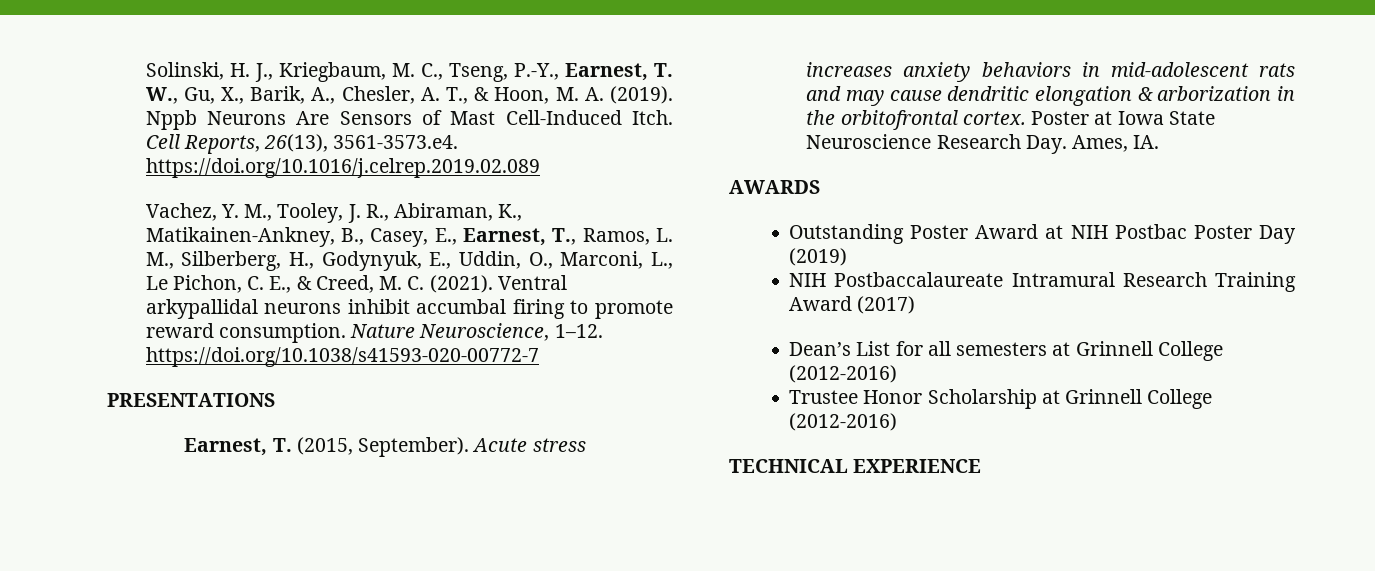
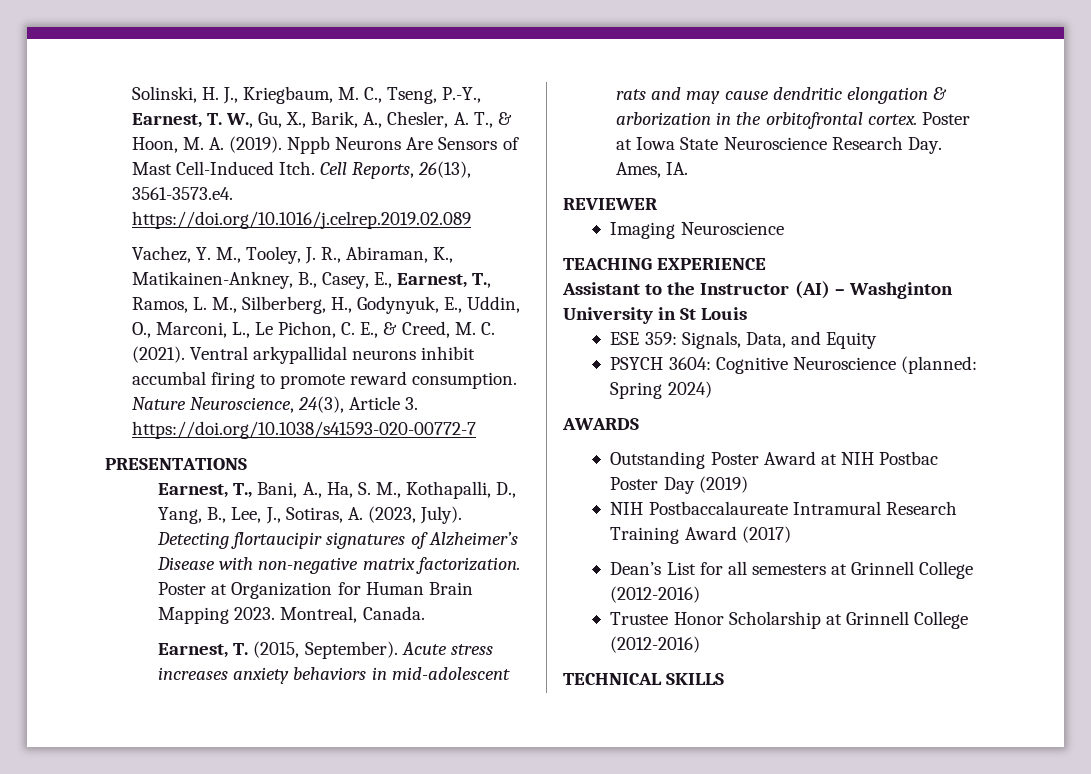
[554,324,603,338] 1–12. -> [297,396,419,413] 24(3), Article 3.
(275, 400) none -> [158,481,517,499] [158,506,463,524] [157,532,518,549] [157,557,520,574] [158,582,473,599] [158,606,425,624] // Earnest, T., Bani, A., Ha, S. M., Kothapalli, D., Yang, B., Lee, J., Sotiras, A. (2023, July). Detecting flortaucipir signatures of Alzheimer’s Disease with non-negative matrix factorization. Poster at Organization for Human Brain Mapping 2023. Montreal, Canada.
(1160, 142) none -> [563,198,657,210] [610,222,784,239] [563,258,767,270] [562,281,953,299] [563,307,748,324] [610,331,878,349] [610,356,977,374] [610,381,712,399] // REVIEWER // Imaging Neuroscience // TEACHING EXPERIENCE // Assistant to the Instructor (AI) – Washginton University in St Louis // ESE 359: Signals, Data, and Equity // PSYCH 3604: Cognitive Neuroscience (planned: Spring 2024)
[853,459,982,473] EXPERIENCE -> [666,673,725,685] SKILLS

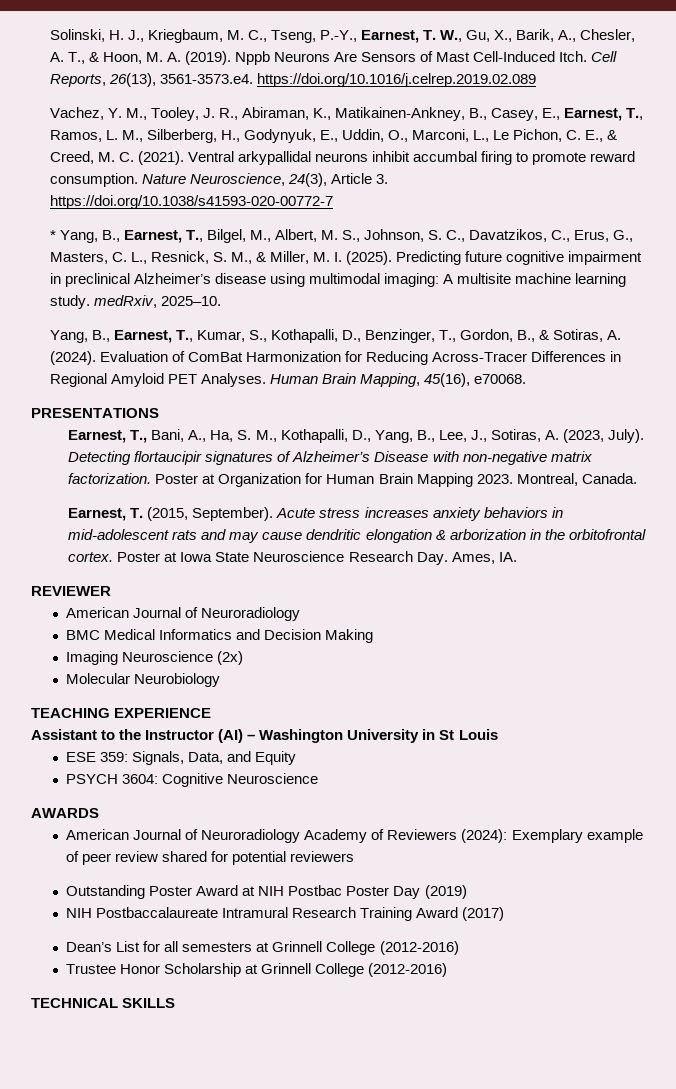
(476, 430) none -> [49,229,634,243] [49,251,643,265] [49,273,627,287] [49,295,221,309] [49,329,622,343] [49,351,622,365] [49,373,527,387] // * Yang, B., Earnest, T., Bilgel, M., Albert, M. S., Johnson, S. C., Davatzikos, C., Erus, G., Masters, C. L., Resnick, S. M., & Miller, M. I. (2025). Predicting future cognitive impairment in preclinical Alzheimer’s disease using multimodal imaging: A multisite machine learning study. medRxiv, 2025–10. // Yang, B., Earnest, T., Kumar, S., Kothapalli, D., Benzinger, T., Gordon, B., & Sotiras, A. (2024). Evaluation of ComBat Harmonization for Reducing Across-Tracer Differences in Regional Amyloid PET Analyses. Human Brain Mapping, 45(16), e70068.
(657, 204) none -> [66,607,301,621] [66,629,374,643] // American Journal of Neuroradiology // BMC Medical Informatics and Decision Making
(784, 228) none -> [217,651,244,665] [66,673,221,687] (2x) // Molecular Neurobiology
[848,282,953,299] Washginton -> [259,729,344,743] Washington
[900,356,977,374] [610,381,712,399] [562,418,639,430] (planned: Spring 2024) // AWARDS -> [31,808,99,818] [66,829,643,843] [66,851,355,865] // AWARDS // American Journal of Neuroradiology Academy of Reviewers (2024): Exemplary example of peer review shared for potential reviewers

